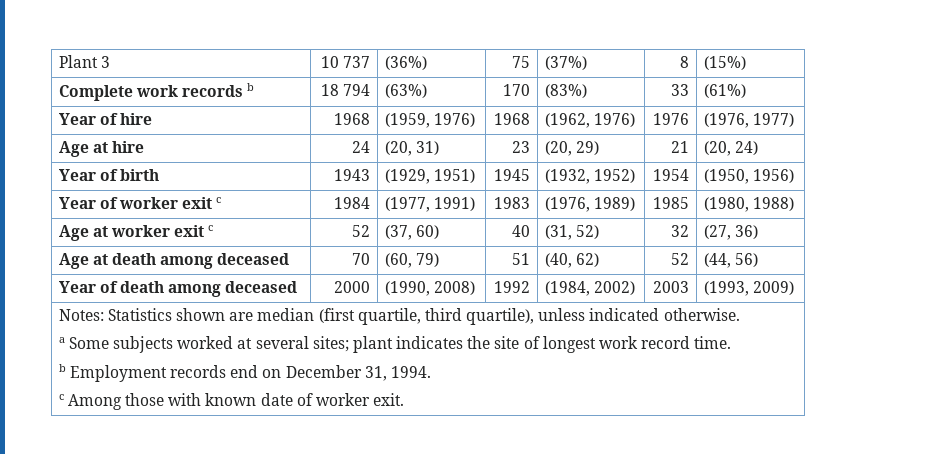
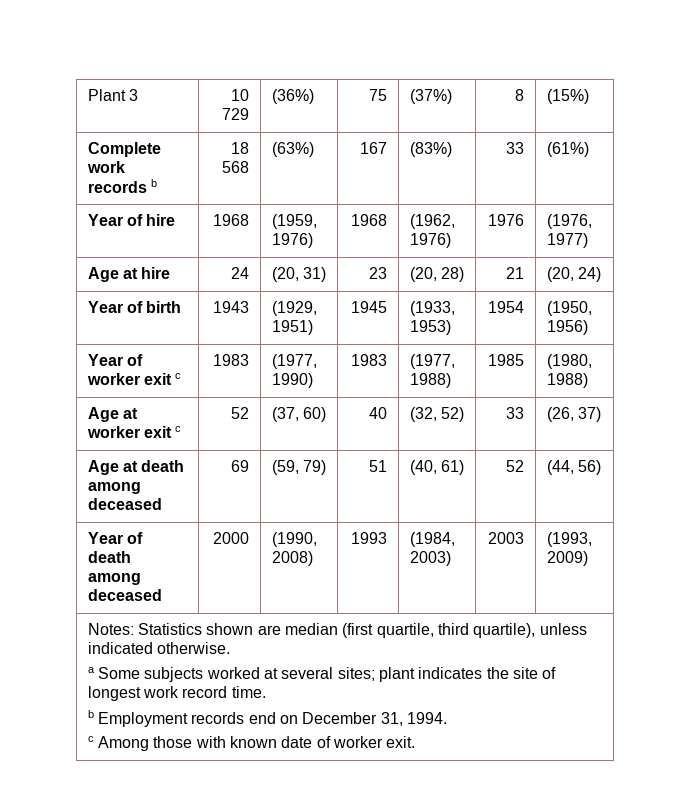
[343,56,371,68] 737 -> [222,108,250,120] 729
[343,84,371,96] 794 -> [222,161,250,173] 568
[503,84,531,96] 170 -> [360,142,388,154] 167
[575,141,599,155] 29) -> [441,267,465,282] 28)
[544,169,635,184] (1932, 1952) -> [409,301,455,316] [409,320,451,335] (1933, 1953)
[334,197,371,209] [384,197,475,212] [494,197,531,209] [544,197,635,212] 1984 | (1977, 1991) | 1983 | (1976, 1989) -> [213,354,250,366] [271,354,317,369] [271,373,313,388] [351,354,388,366] [409,354,455,369] [409,373,451,388] 1983 | (1977, 1990) | 1983 | (1977, 1988)
[544,225,572,240] (31, -> [409,407,437,422] (32,
[671,225,690,237] [703,225,758,240] 32 | (27, 36) -> [506,407,525,419] [546,407,602,422] 33 | (26, 37)
[352,253,371,265] [384,253,412,268] 70 | (60, -> [231,460,250,472] [271,460,299,475] 69 | (59,
[575,253,599,267] 62) -> [441,460,465,475] 61)
[494,281,531,293] 1992 -> [351,532,388,544] 1993
[593,281,635,295] 2002) -> [409,551,451,566] 2003)

